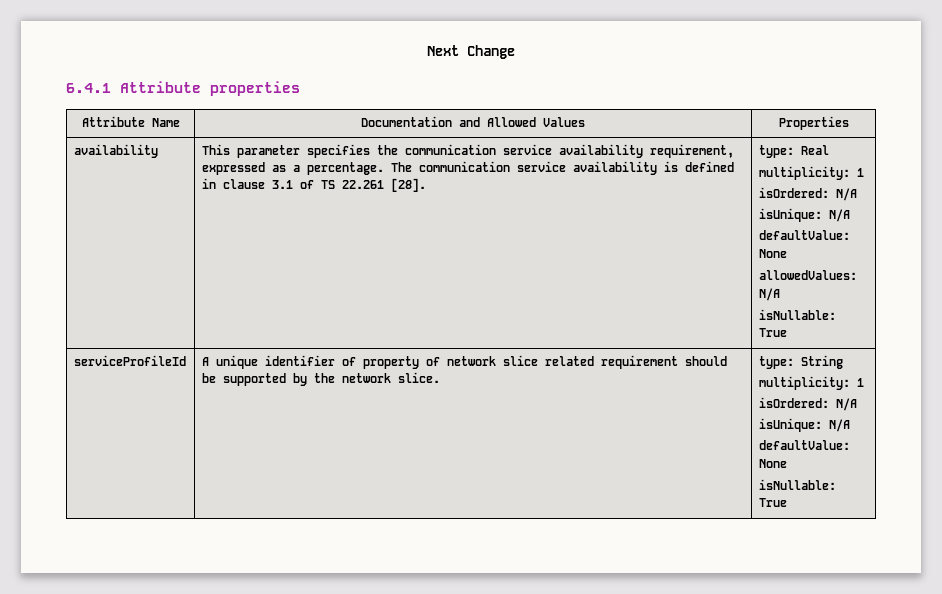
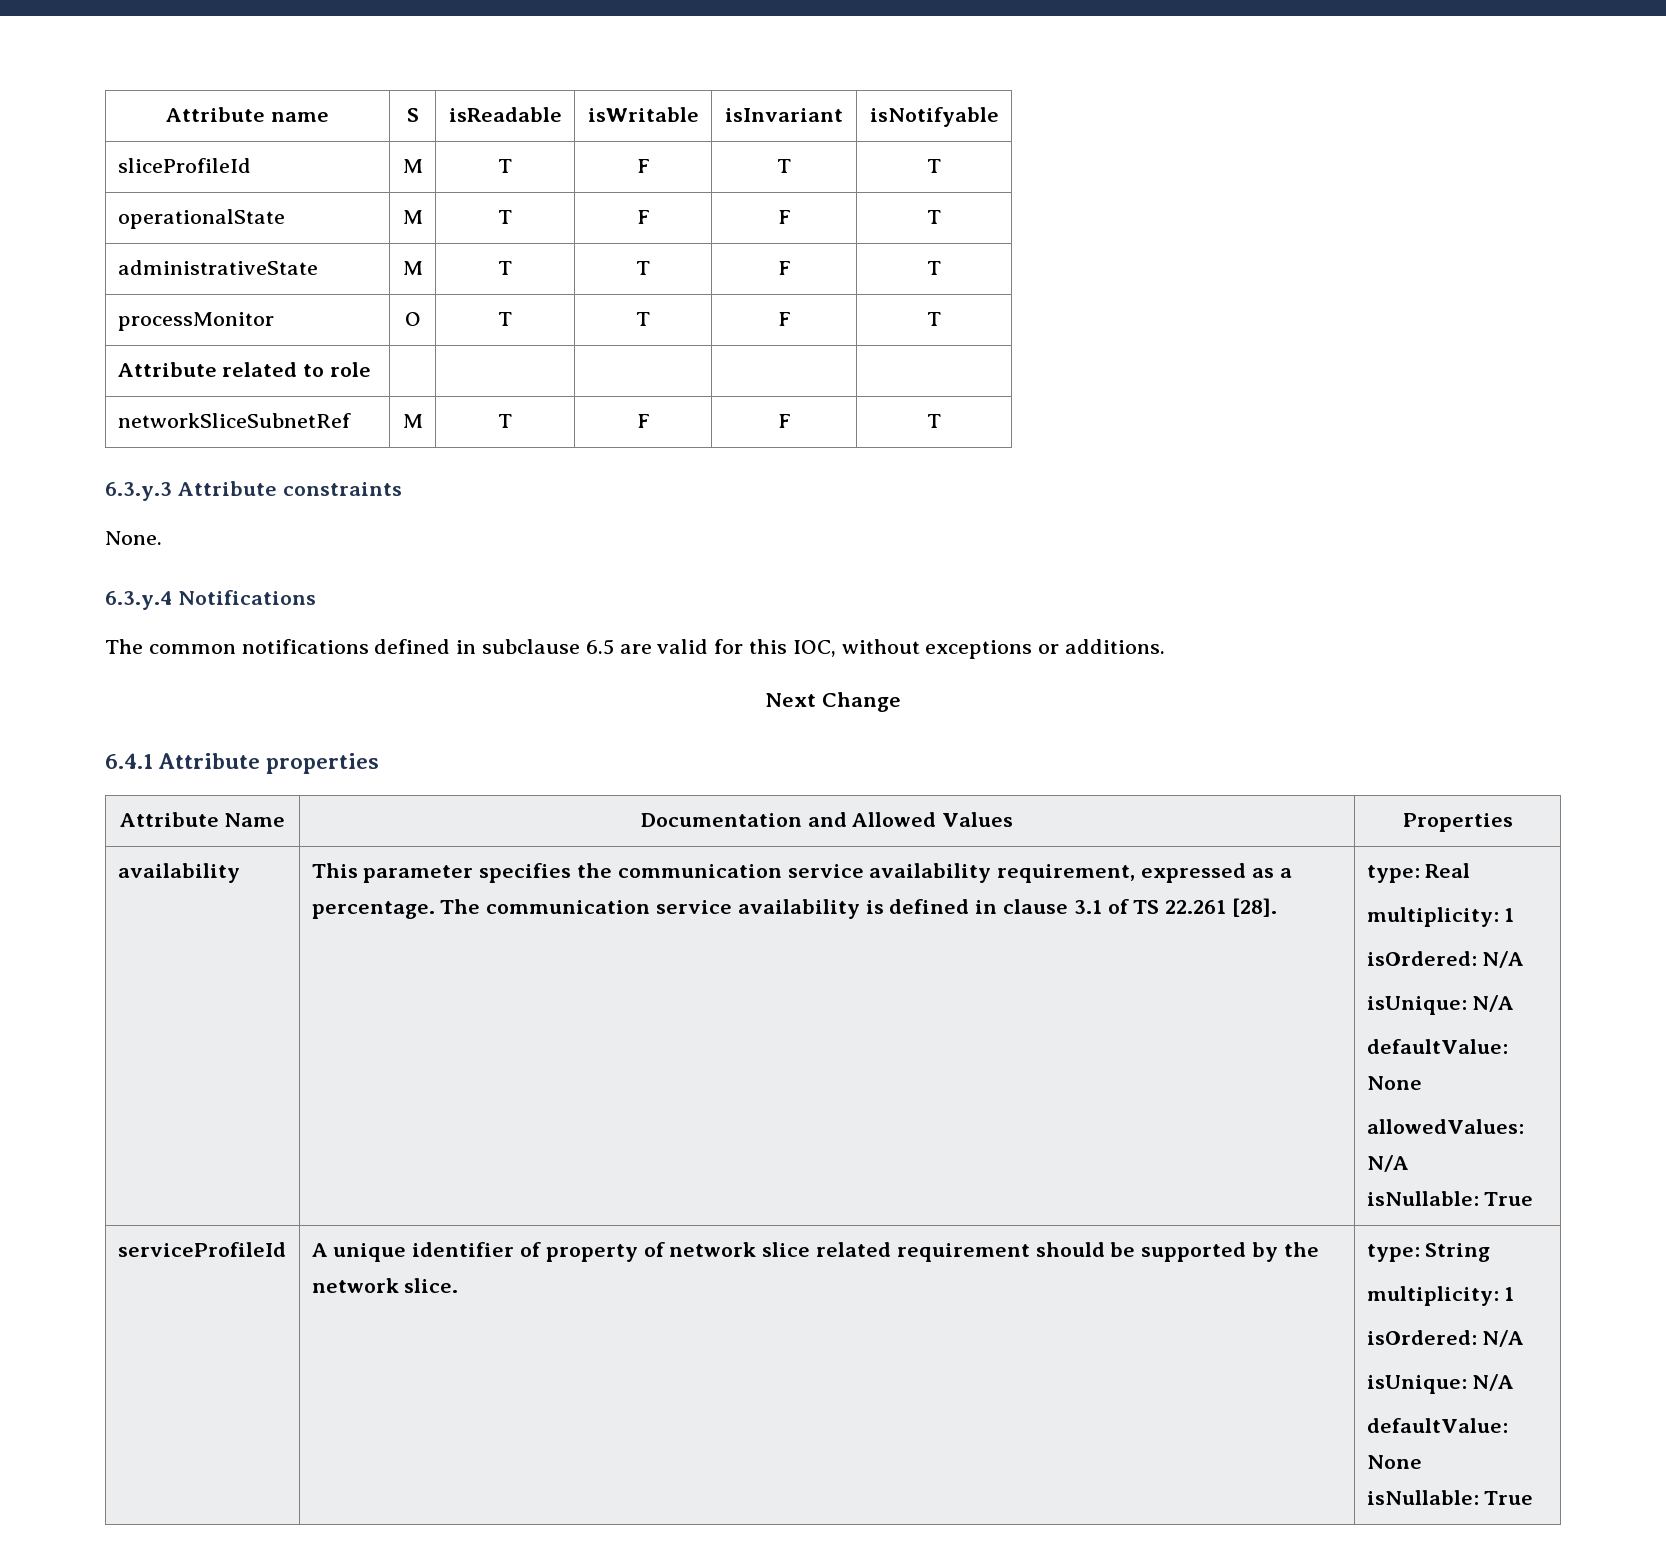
(427, 50) none -> [166,107,329,122] [406,108,419,122] [448,107,562,122] [587,107,699,122] [725,108,843,122] [869,107,999,127] [117,158,251,173] [402,159,423,173] [498,159,512,173] [636,159,650,173] [777,159,791,173] [927,159,941,173] [117,209,285,229] [402,210,423,224] [498,210,512,224] [636,210,650,224] [777,210,791,224] [927,210,941,224] [117,260,318,275] [402,261,423,275] [498,261,512,275] [636,261,650,275] [777,261,791,275] [927,261,941,275] [117,312,274,331] [404,312,421,326] [498,312,512,326] [636,312,650,326] [777,312,791,326] [927,312,941,326] [117,362,371,377] [117,413,351,428] [402,414,423,428] [498,414,512,428] [636,414,650,428] [777,414,791,428] [927,414,941,428] [105,481,402,501] [105,531,162,545] [105,590,316,610] [105,639,1166,659] Attribute name | S | isReadable | isWritable | isInvariant | isNotifyable // sliceProfileId | M | T | F | T | T // operationalState | M | T | F | F | T // administrativeState | M | T | T | F | T // processMonitor | O | T | T | F | T // Attribute related to role | | | | | // networkSliceSubnetRef | M | T | F | F | T // 6.3.y.3 Attribute constraints // None. // 6.3.y.4 Notifications // The common notifications defined in subclause 6.5 are valid for this IOC, without exceptions or additions. //

